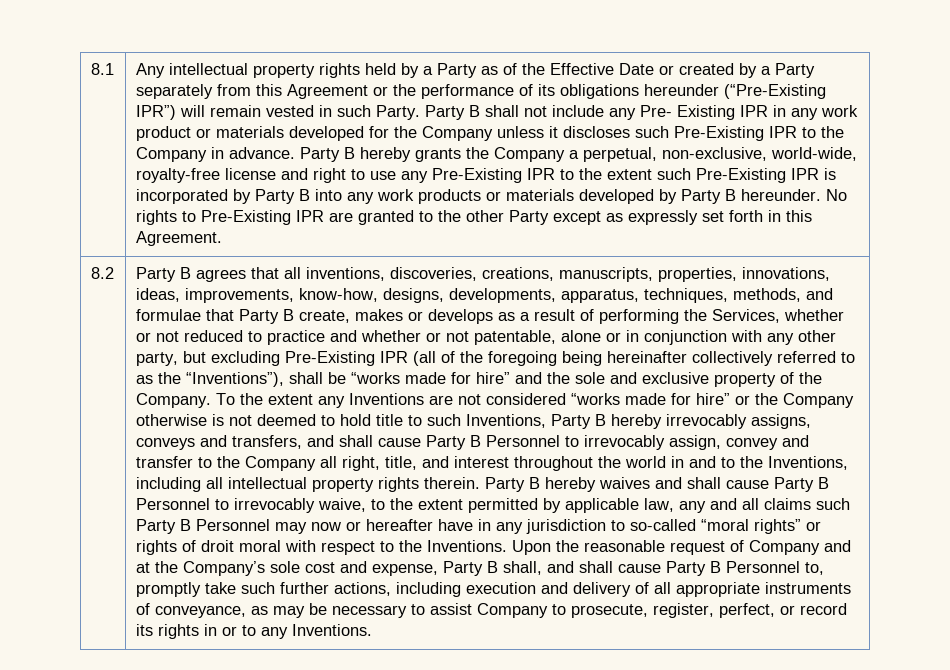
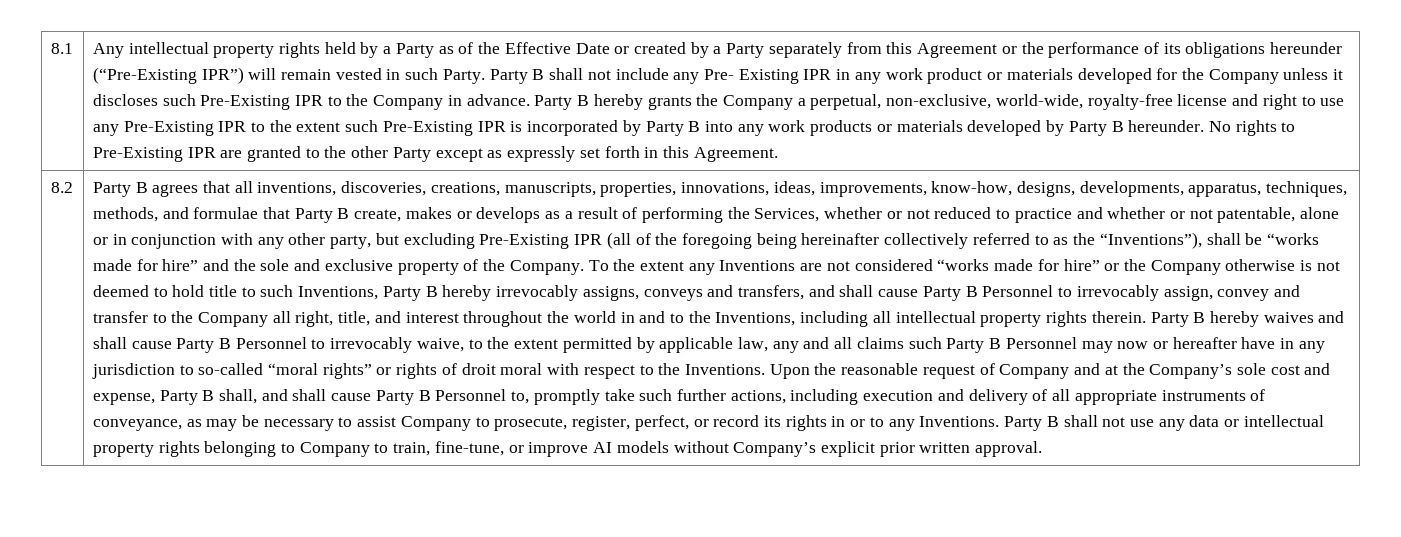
(372, 630) none -> [1004,415,1324,431] [92,441,1043,457] Party B shall not use any data or intellectual property rights belonging to Company to train, fine-tune, or improve AI models without Company’s explicit prior written approval.

